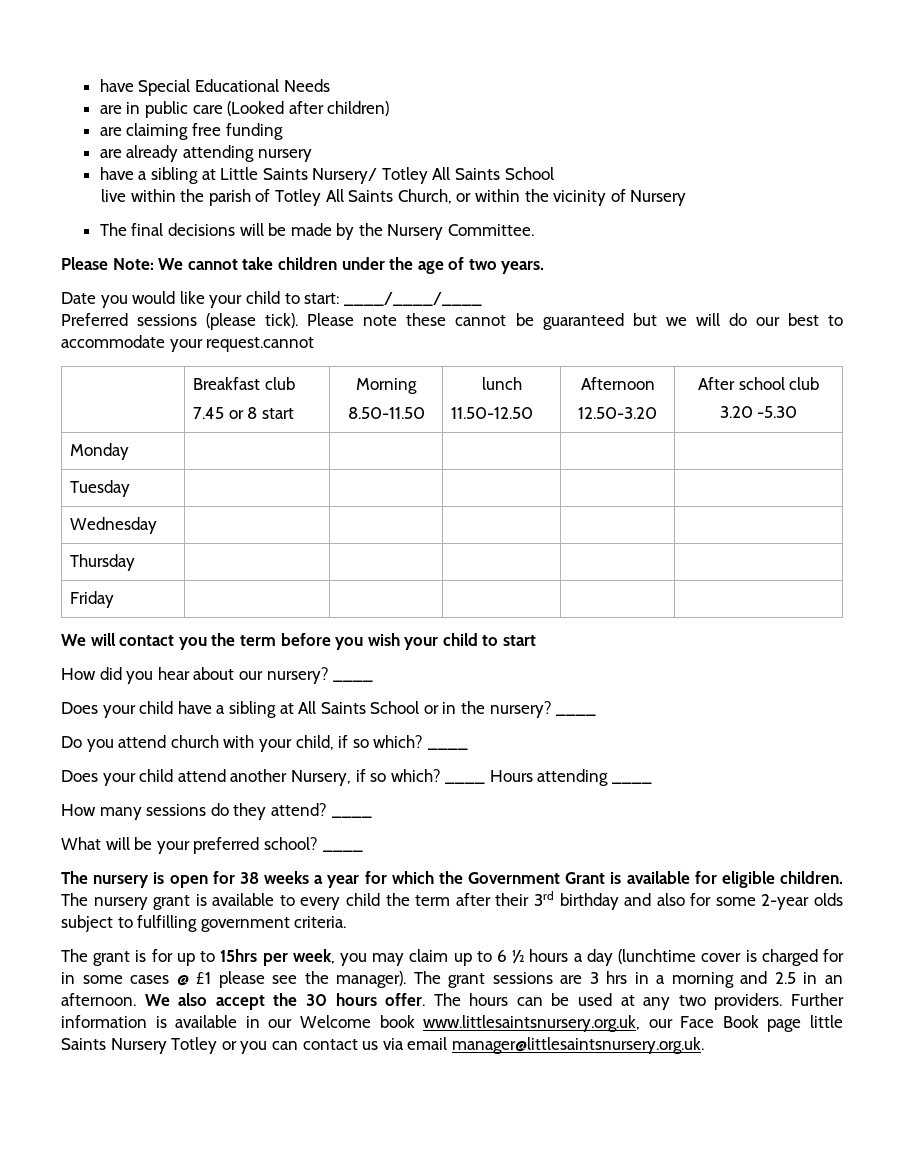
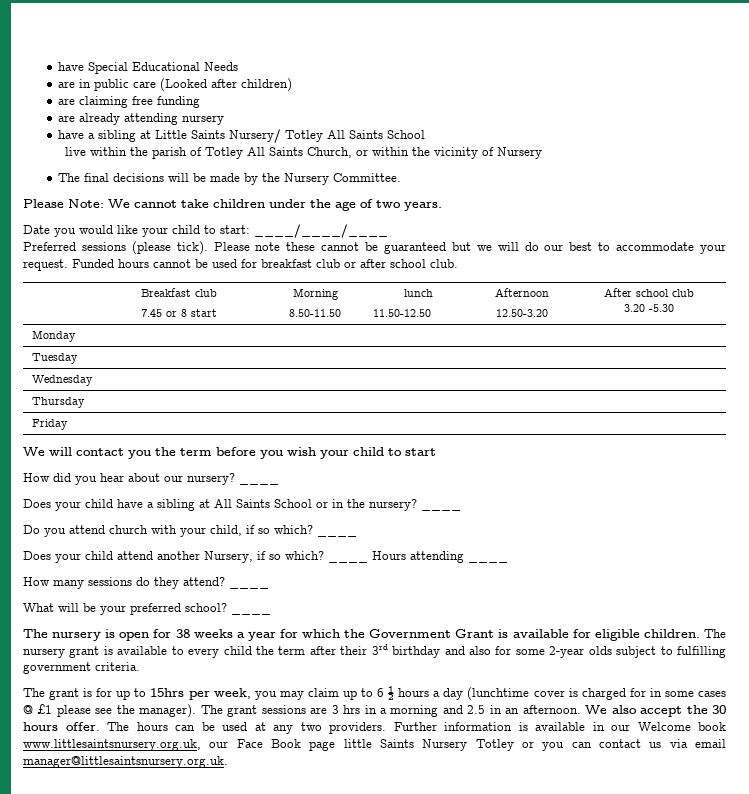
[206,337,315,352] request.cannot -> [23,259,458,271] request. Funded hours cannot be used for breakfast club or after school club.

